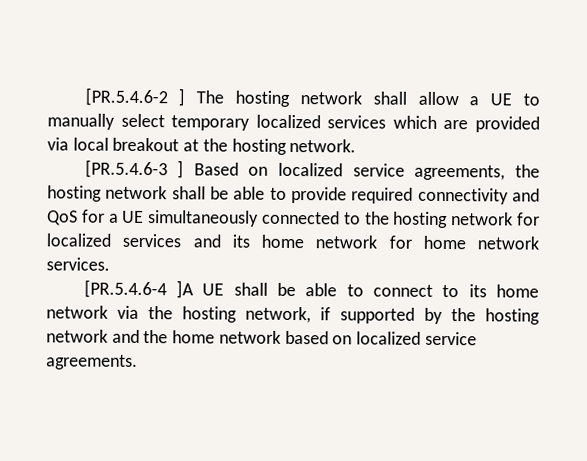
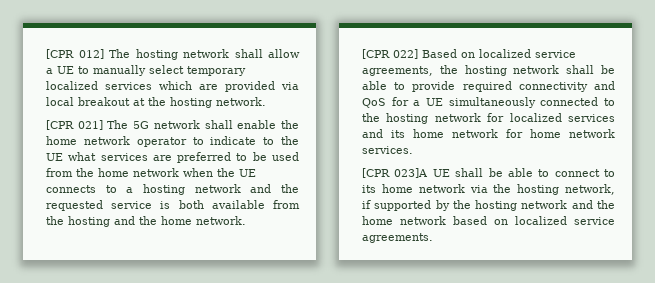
[84,87,186,107] [PR.5.4.6-2 ] -> [46,49,104,59] [CPR 012]
[84,159,185,179] [PR.5.4.6-3 ] -> [46,120,299,130] [46,136,300,147] [46,152,299,163] [46,168,256,177] [46,184,299,195] [46,200,300,211] [46,216,246,227] [362,49,418,59] [CPR 021] The 5G network shall enable the home network operator to indicate to the UE what services are preferred to be used from the home network when the UE connects to a hosting network and the requested service is both available from the hosting and the home network. // [CPR 022]
[83,279,194,299] [PR.5.4.6-4 ]A -> [362,168,429,178] [CPR 023]A

